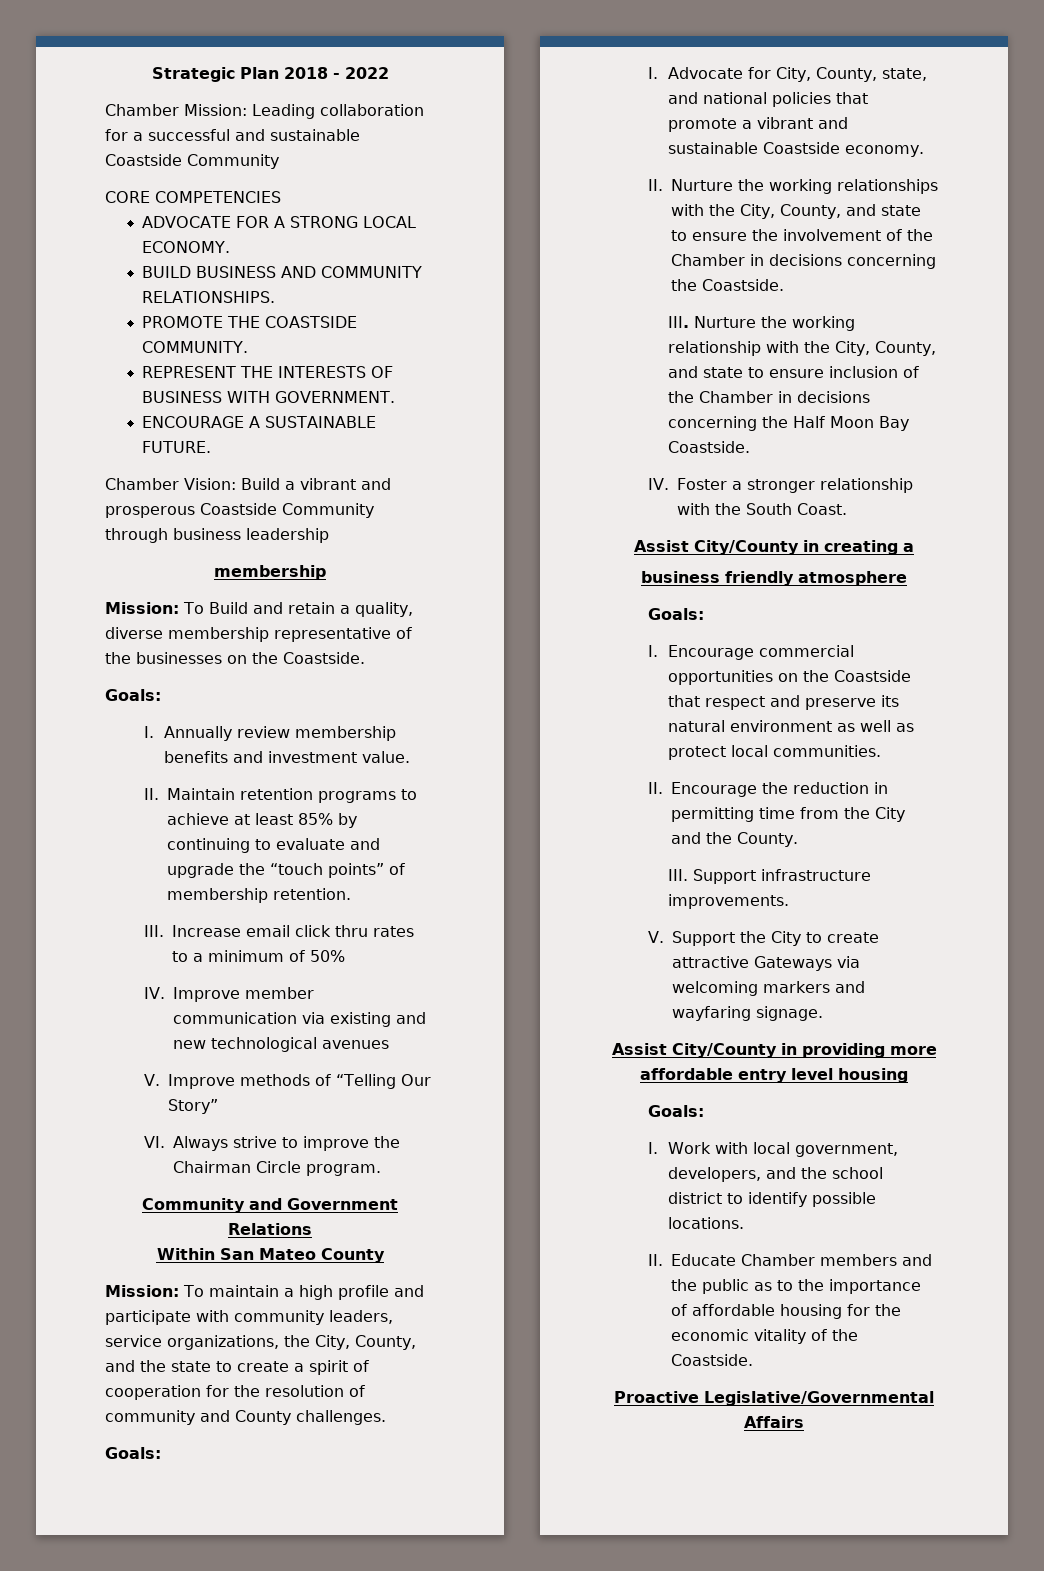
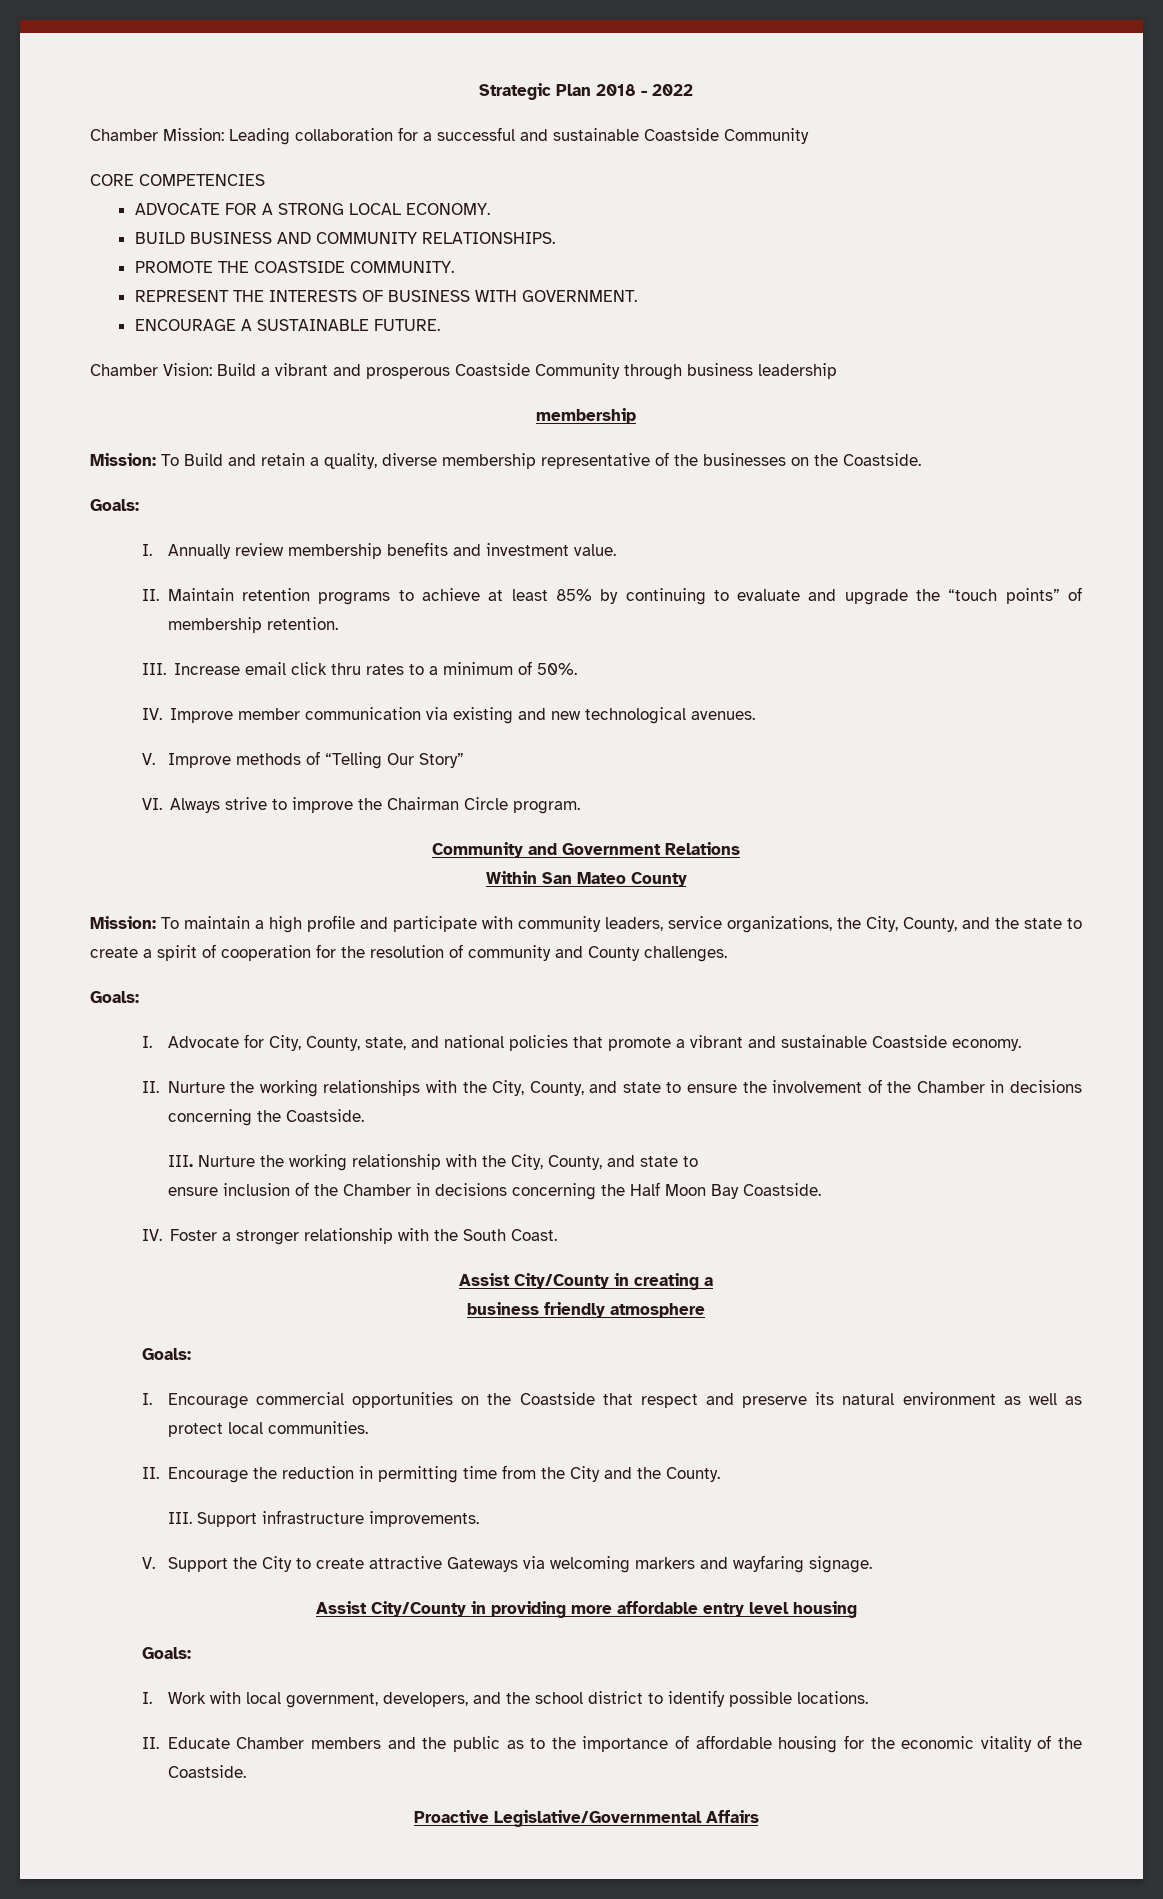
[310,950,346,962] 50% -> [537,663,578,675] 50%.
[322,1040,390,1049] avenues -> [691,711,756,720] avenues.
(764, 372) none -> (698, 1161) //

